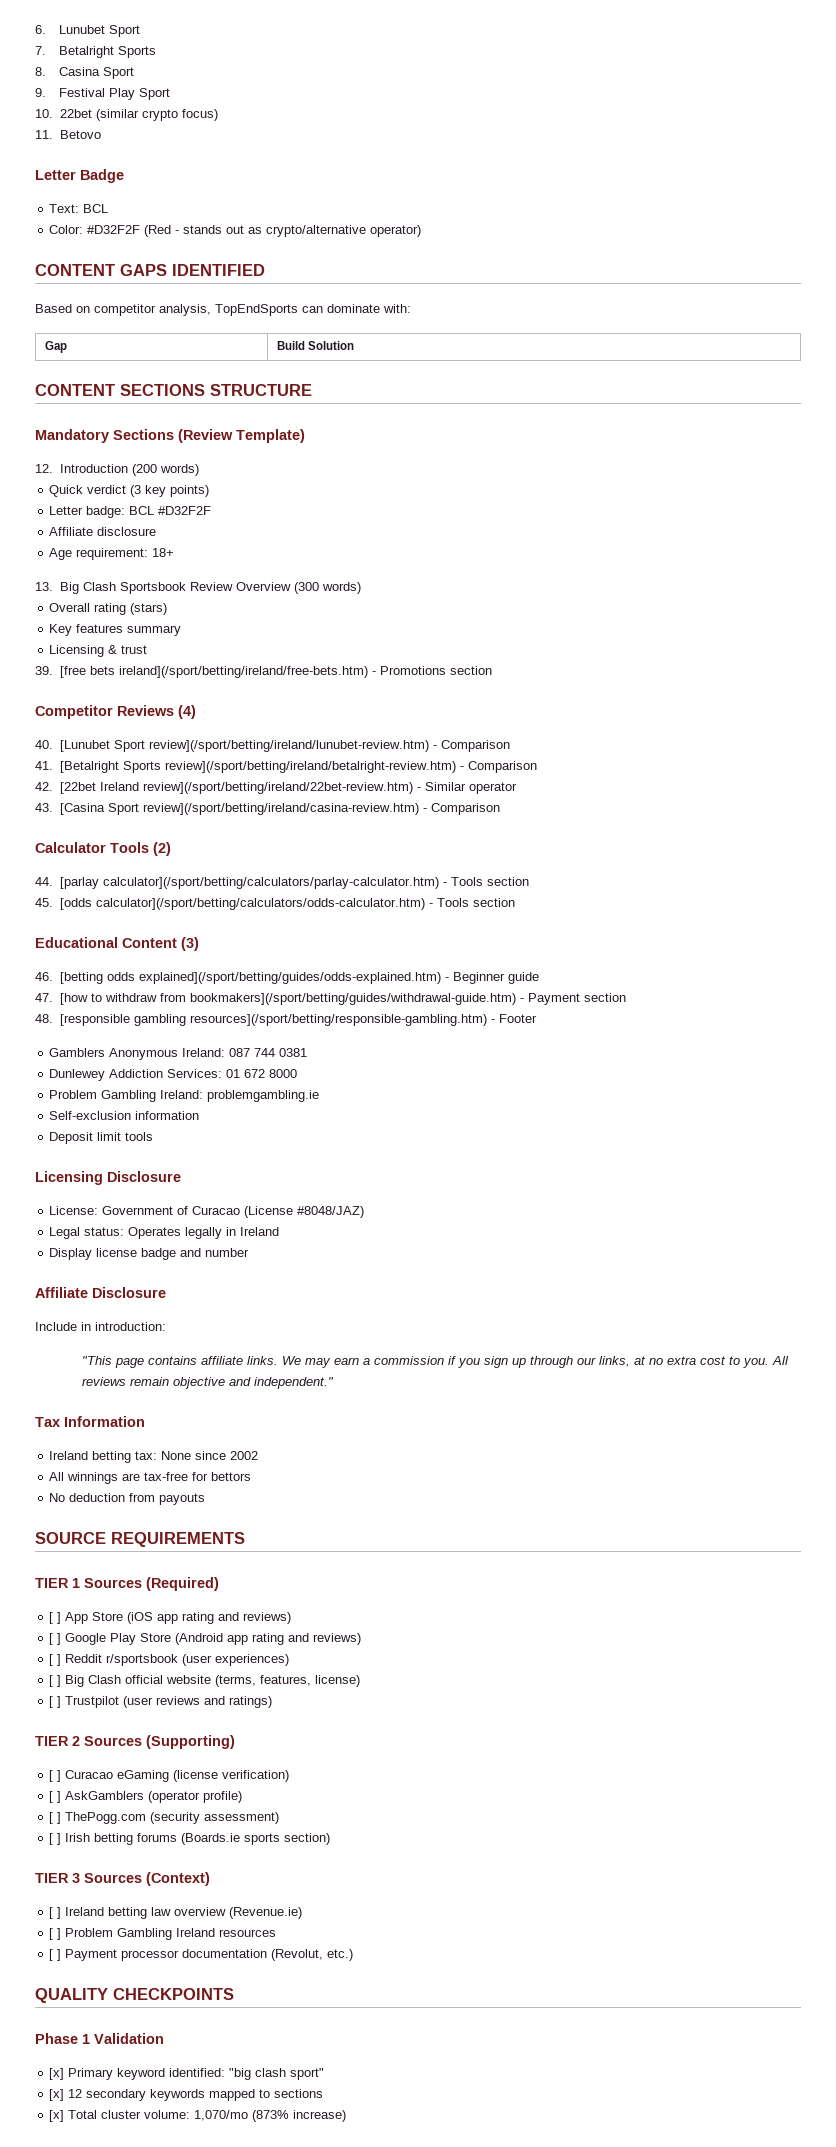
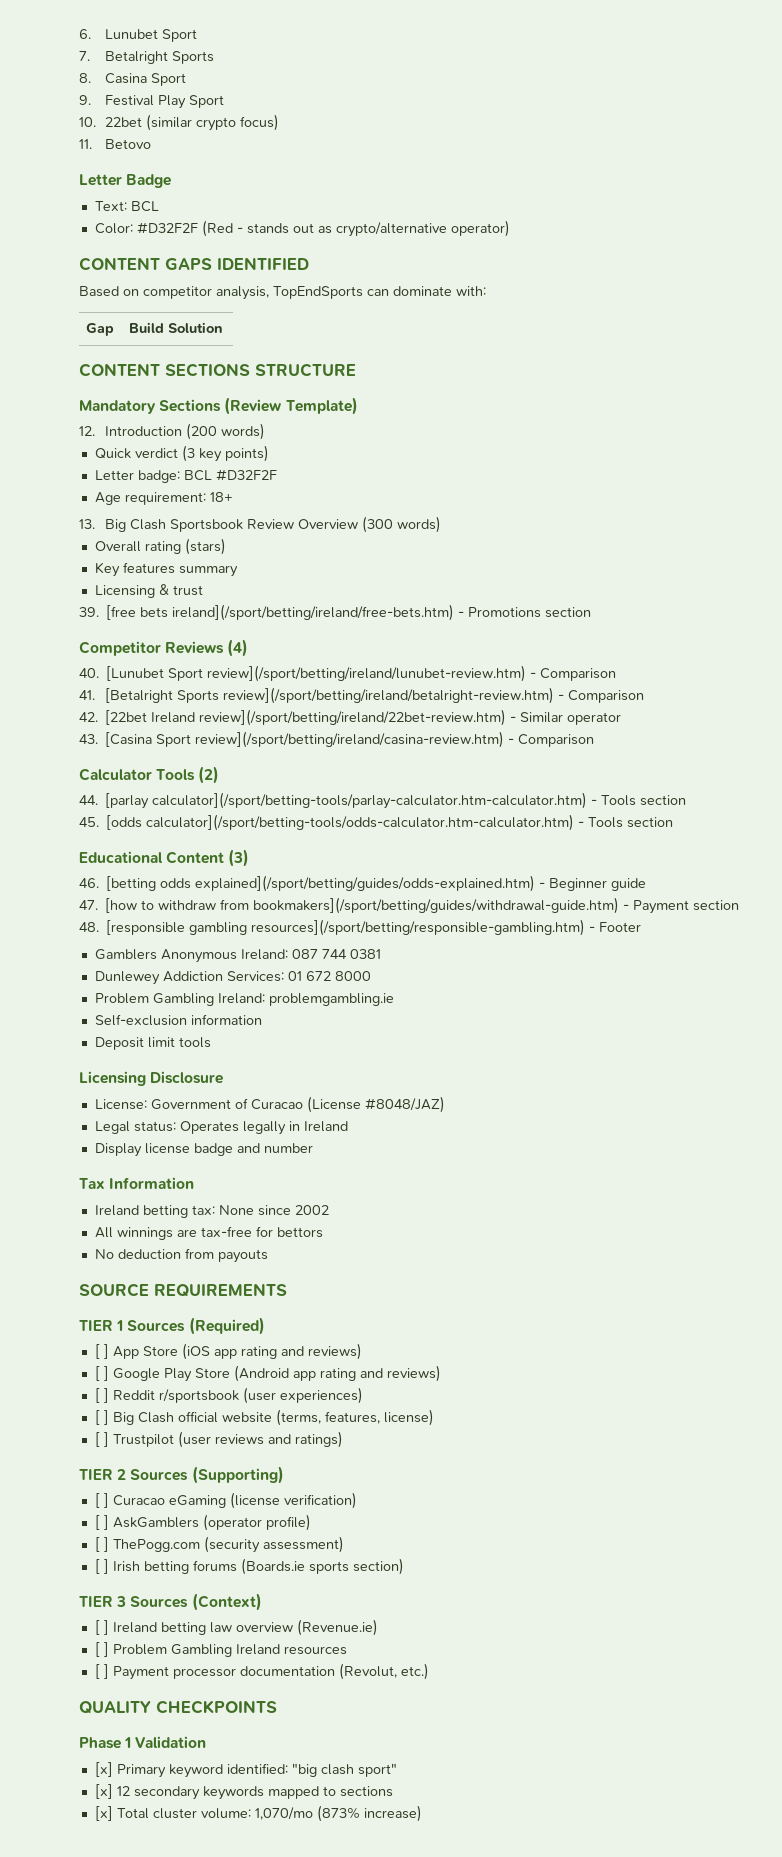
[49,527,157,536] // Affiliate disclosure -> (277, 475) none
[102,877,439,889] calculator](/sport/betting/calculators/parlay-calculator.htm) -> [152,792,588,809] calculator](/sport/betting-tools/parlay-calculator.htm-calculator.htm)
[95,898,425,910] calculator](/sport/betting/calculators/odds-calculator.htm) -> [146,814,575,831] calculator](/sport/betting-tools/odds-calculator.htm-calculator.htm)
[35,1287,166,1298] [35,1322,166,1331] [82,1356,790,1368] [82,1377,335,1389] // Affiliate Disclosure // Include in introduction: // "This page contains affiliate links. We may earn a commission if you sign up through our links, at no extra cost to you. All reviews remain objective and independent." -> (313, 1148) none

